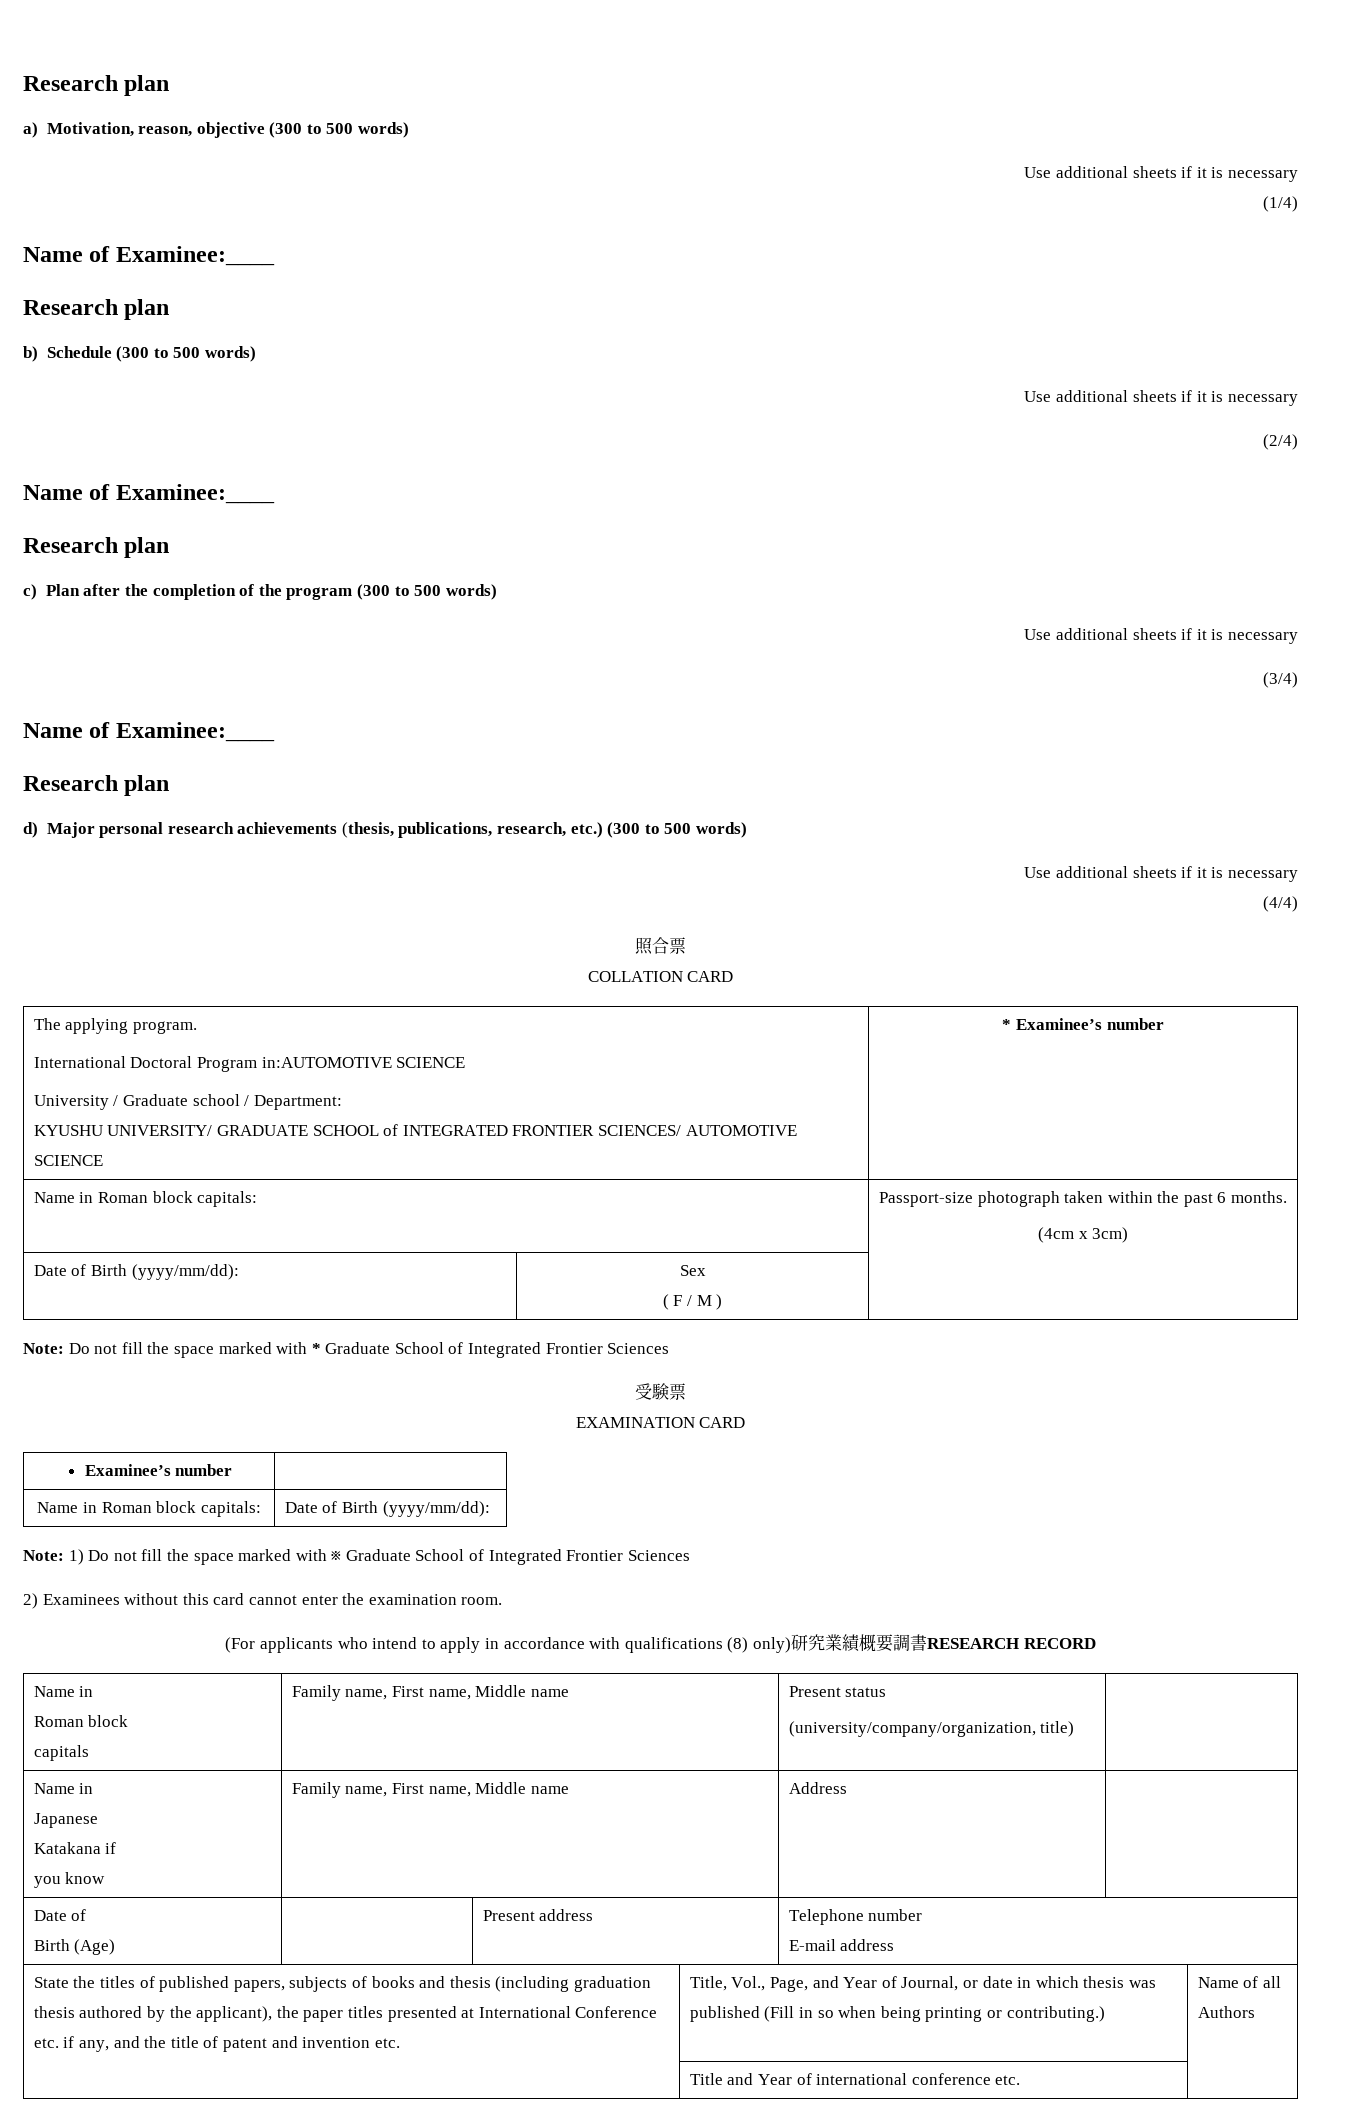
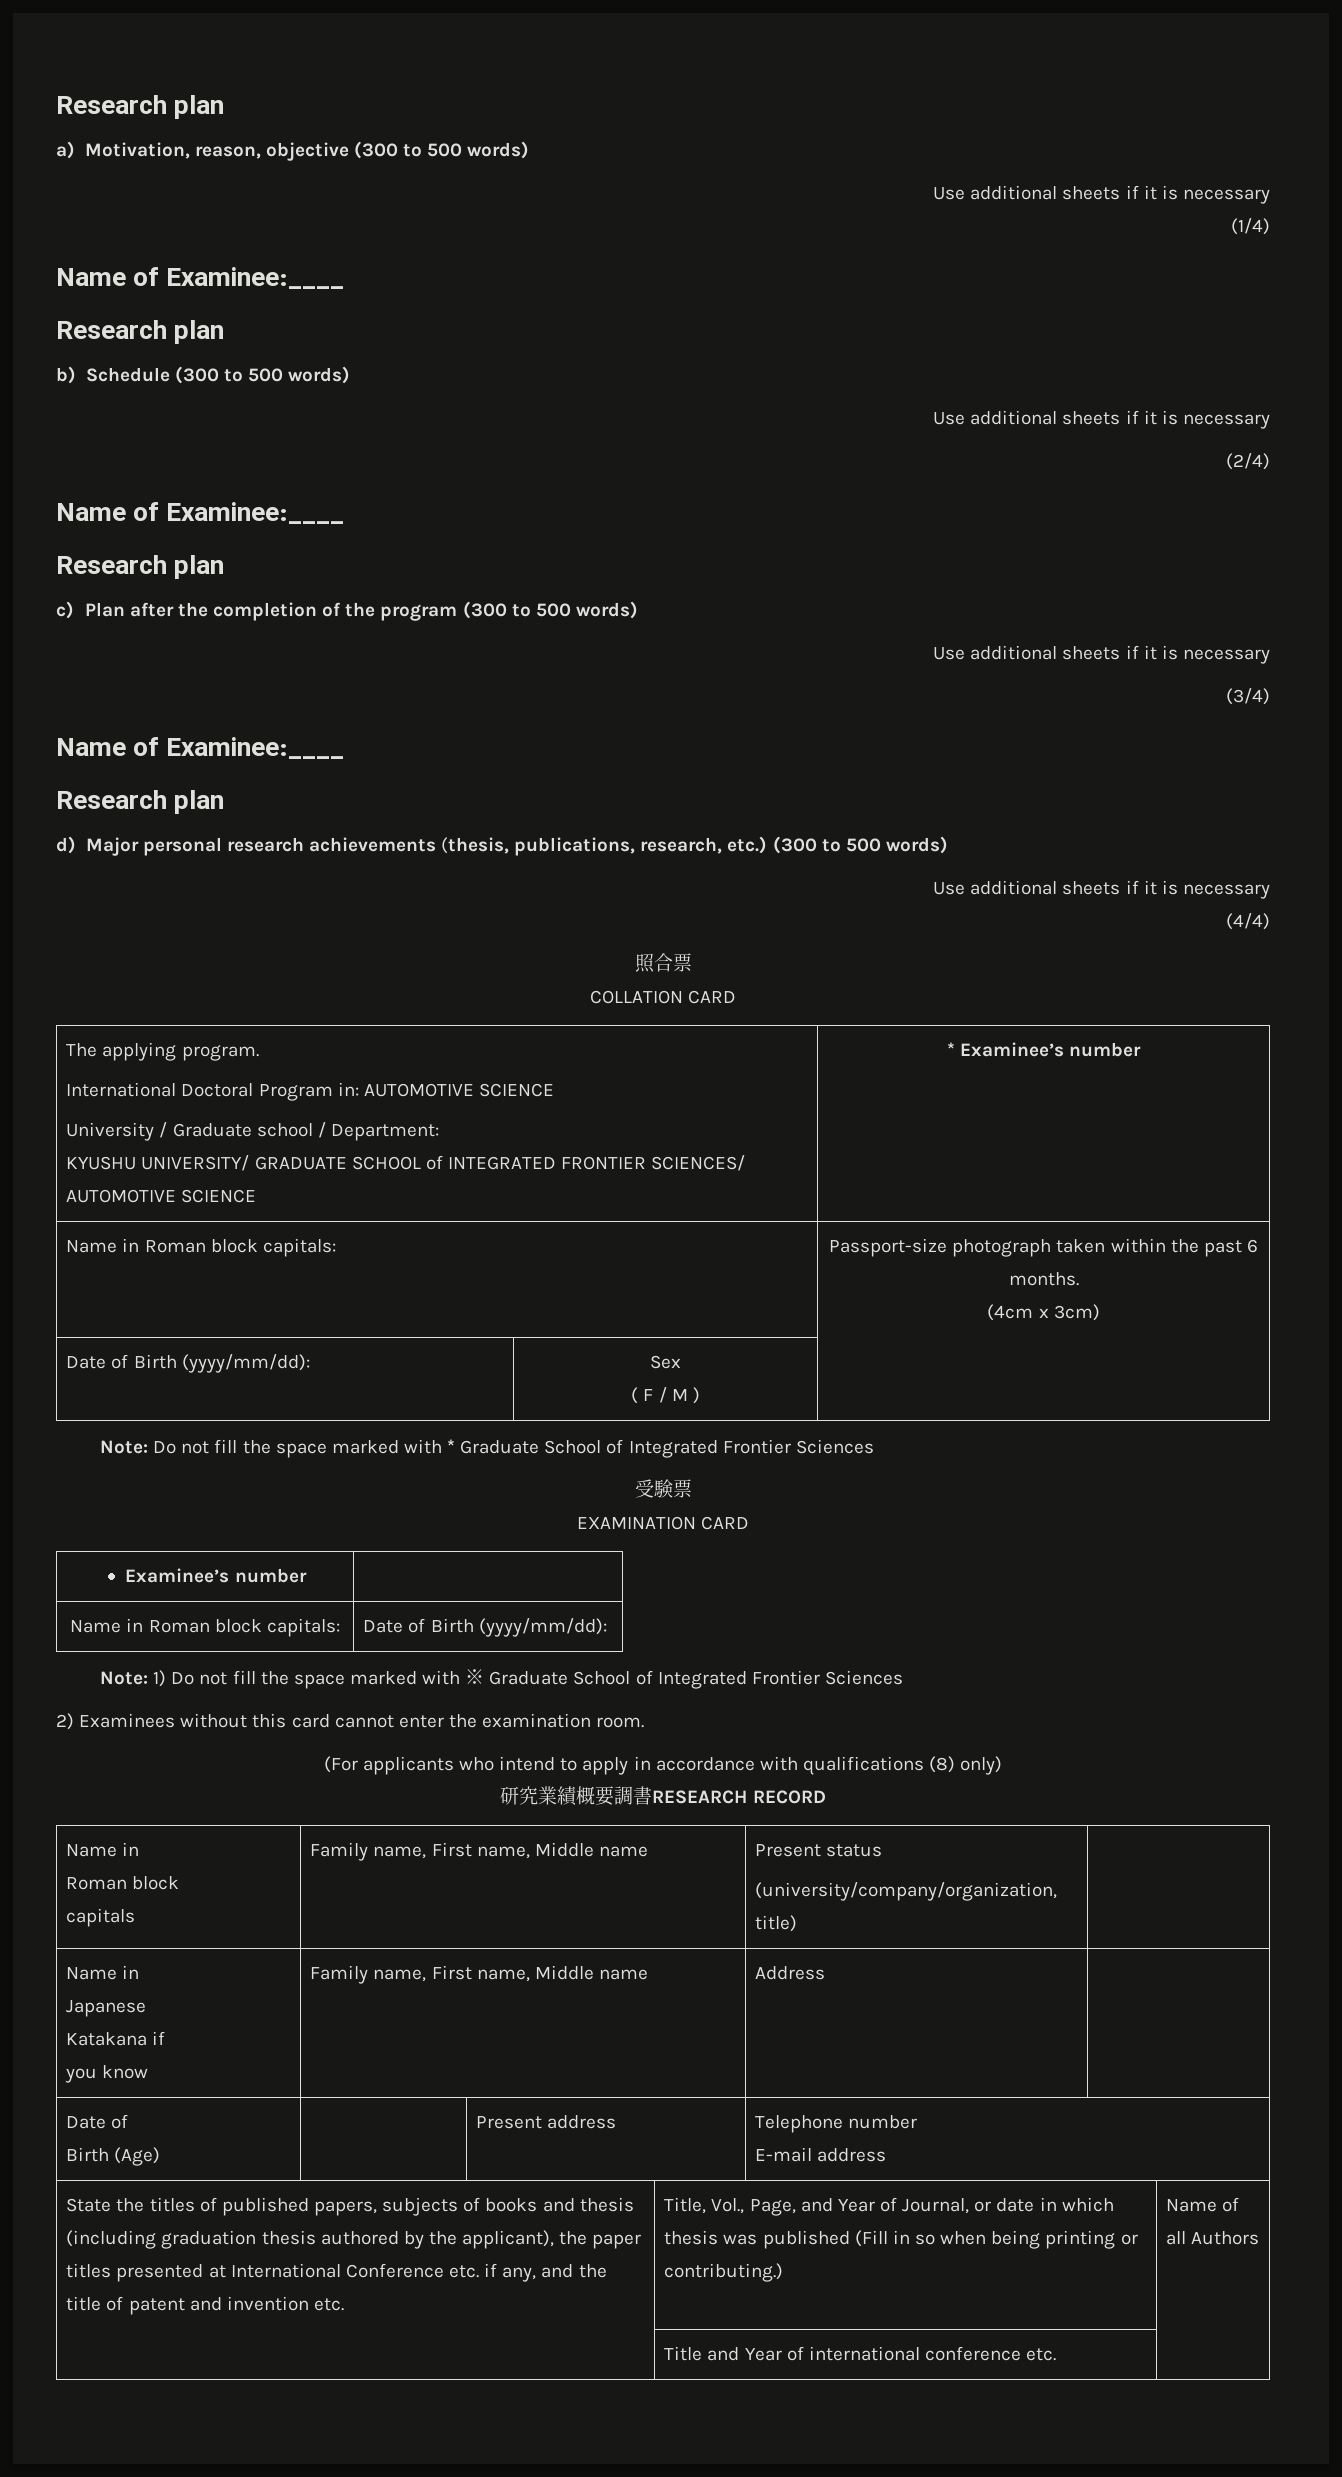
[261,1057,392,1068] in:AUTOMOTIVE -> [337,1082,474,1097] in: AUTOMOTIVE
(791, 1645) none -> (1003, 1765) //

